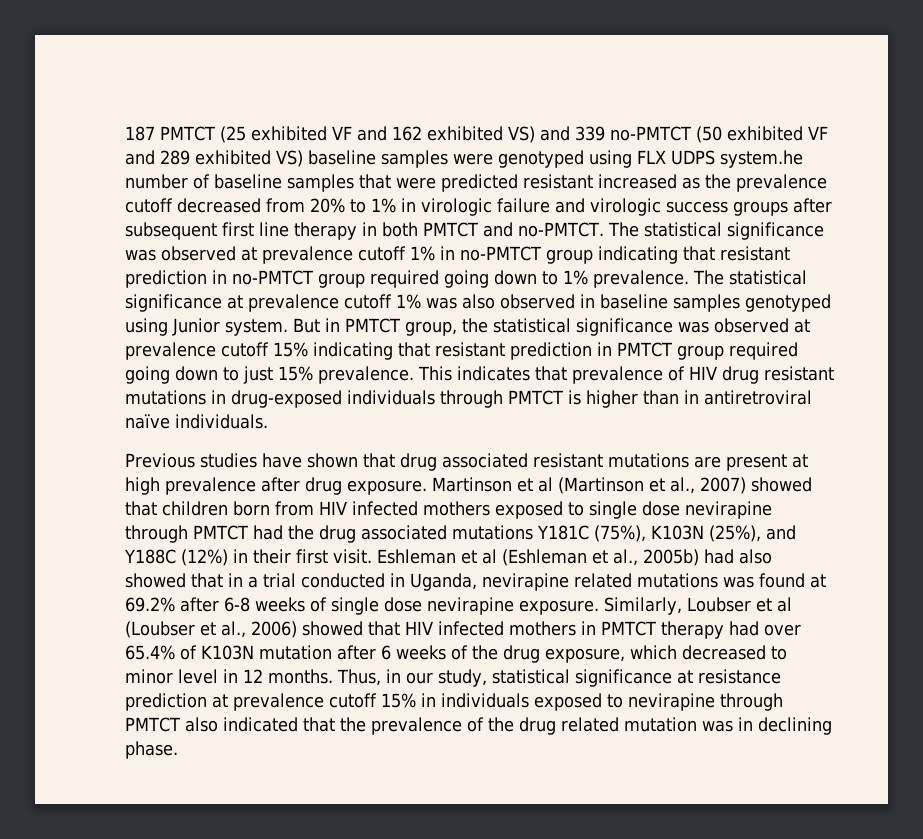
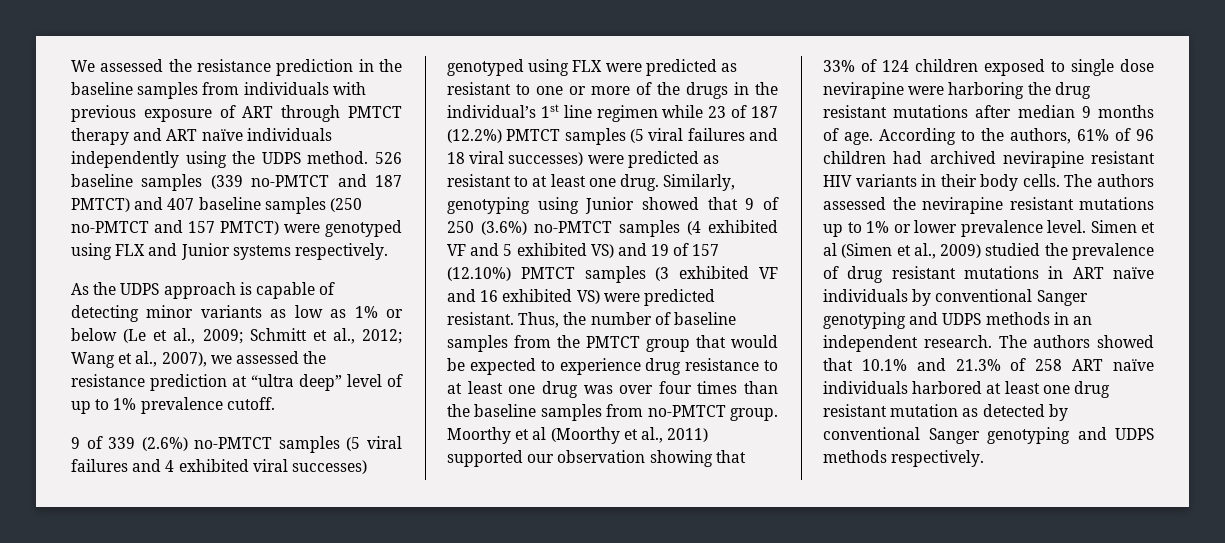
[125,126,828,143] [125,150,803,168] [125,174,827,192] [125,198,832,216] [125,222,824,240] [125,246,790,264] [125,270,807,288] [125,294,831,312] [125,318,810,336] [125,342,798,360] [125,366,834,384] [125,390,812,408] [125,414,268,429] [125,453,808,471] [125,477,812,495] [125,501,490,516] 187 PMTCT (25 exhibited VF and 162 exhibited VS) and 339 no-PMTCT (50 exhibited VF and 289 exhibited VS) baseline samples were genotyped using FLX UDPS system.he number of baseline samples that were predicted resistant increased as the prevalence cutoff decreased from 20% to 1% in virologic failure and virologic success groups after subsequent first line therapy in both PMTCT and no-PMTCT. The statistical significance was observed at prevalence cutoff 1% in no-PMTCT group indicating that resistant prediction in no-PMTCT group required going down to 1% prevalence. The statistical significance at prevalence cutoff 1% was also observed in baseline samples genotyped using Junior system. But in PMTCT group, the statistical significance was observed at prevalence cutoff 15% indicating that resistant prediction in PMTCT group required going down to just 15% prevalence. This indicates that prevalence of HIV drug resistant mutations in drug-exposed individuals through PMTCT is higher than in antiretroviral naïve individuals. // Previous studies have shown that drug associated resistant mutations are present at high prevalence after drug exposure. Martinson et al (Martinson et al., 2007) showed that children born from HIV infected mothers -> [71,59,402,76] [71,82,366,99] [71,105,403,122] [71,128,332,145] [71,151,402,168] [71,174,402,191] [71,197,362,214] [71,220,402,237] [71,243,388,260] [71,282,336,299] [71,305,403,322] [71,328,402,344] [71,351,327,368] [71,374,403,391] [71,397,275,414] [71,436,402,453] [71,459,367,474] [447,59,737,76] [447,82,778,99] [447,104,778,122] [447,128,778,145] [447,151,719,168] [447,174,736,191] [447,197,779,214] [447,220,778,237] [447,243,720,258] [447,266,778,283] [447,289,715,306] [447,312,736,328] [447,335,778,352] [447,358,778,375] [447,381,778,398] [447,404,778,421] [447,427,709,444] [447,450,746,467] [823,59,978,72] We assessed the resistance prediction in the baseline samples from individuals with previous exposure of ART through PMTCT therapy and ART naïve individuals independently using the UDPS method. 526 baseline samples (339 no-PMTCT and 187 PMTCT) and 407 baseline samples (250 no-PMTCT and 157 PMTCT) were genotyped using FLX and Junior systems respectively. // As the UDPS approach is capable of detecting minor variants as low as 1% or below (Le et al., 2009; Schmitt et al., 2012; Wang et al., 2007), we assessed the resistance prediction at “ultra deep” level of up to 1% prevalence cutoff. // 9 of 339 (2.6%) no-PMTCT samples (5 viral failures and 4 exhibited viral successes) genotyped using FLX were predicted as resistant to one or more of the drugs in the individual’s 1st line regimen while 23 of 187 (12.2%) PMTCT samples (5 viral failures and 18 viral successes) were predicted as resistant to at least one drug. Similarly, genotyping using Junior showed that 9 of 250 (3.6%) no-PMTCT samples (4 exhibited VF and 5 exhibited VS) and 19 of 157 (12.10%) PMTCT samples (3 exhibited VF and 16 exhibited VS) were predicted resistant. Thus, the number of baseline samples from the PMTCT group that would be expected to experience drug resistance to at least one drug was over four times than the baseline samples from no-PMTCT group. Moorthy et al (Moorthy et al., 2011) supported our observation showing that 33% of 124 children
[125,525,796,543] [124,549,772,566] [125,573,826,591] [125,597,792,615] [125,621,801,639] [125,645,787,663] [125,669,781,687] [125,693,783,711] [125,717,832,735] [125,741,178,759] through PMTCT had the drug associated mutations Y181C (75%), K103N (25%), and Y188C (12%) in their first visit. Eshleman et al (Eshleman et al., 2005b) had also showed that in a trial conducted in Uganda, nevirapine related mutations was found at 69.2% after 6-8 weeks of single dose nevirapine exposure. Similarly, Loubser et al (Loubser et al., 2006) showed that HIV infected mothers in PMTCT therapy had over 65.4% of K103N mutation after 6 weeks of the drug exposure, which decreased to minor level in 12 months. Thus, in our study, statistical significance at resistance prediction at prevalence cutoff 15% in individuals exposed to nevirapine through PMTCT also indicated that the prevalence of the drug related mutation was in declining phase. -> [908,82,1091,99] [823,105,1154,118] [823,128,1154,145] [823,151,1155,168] [823,174,1154,191] [823,197,1154,214] [823,220,1155,237] [823,243,1154,260] [823,266,1154,283] [823,289,1088,306] [823,312,1092,329] [823,335,1154,352] [823,358,1154,371] [823,381,1110,398] [823,404,1068,421] [823,427,1154,444] [823,450,985,467] were harboring the drug resistant mutations after median 9 months of age. According to the authors, 61% of 96 children had archived nevirapine resistant HIV variants in their body cells. The authors assessed the nevirapine resistant mutations up to 1% or lower prevalence level. Simen et al (Simen et al., 2009) studied the prevalence of drug resistant mutations in ART naïve individuals by conventional Sanger genotyping and UDPS methods in an independent research. The authors showed that 10.1% and 21.3% of 258 ART naïve individuals harbored at least one drug resistant mutation as detected by conventional Sanger genotyping and UDPS methods respectively.

